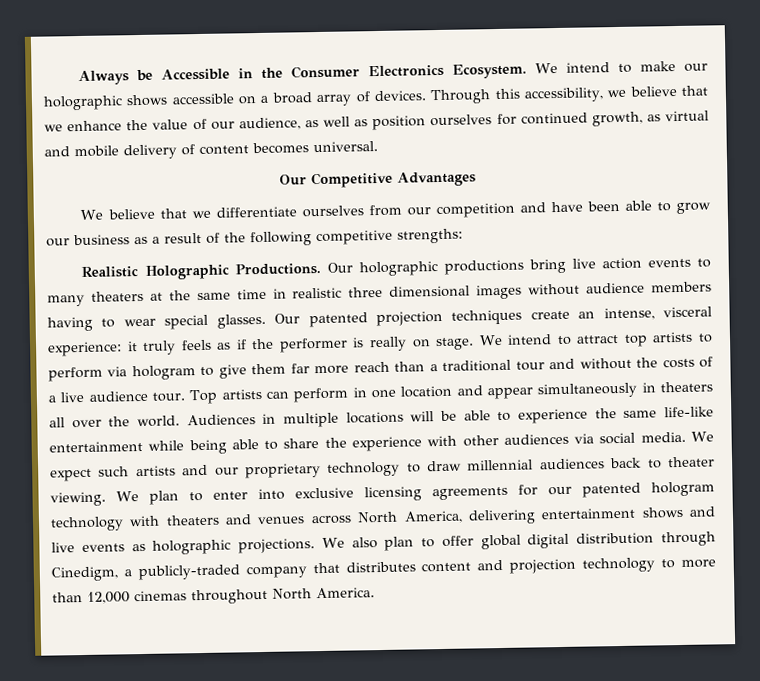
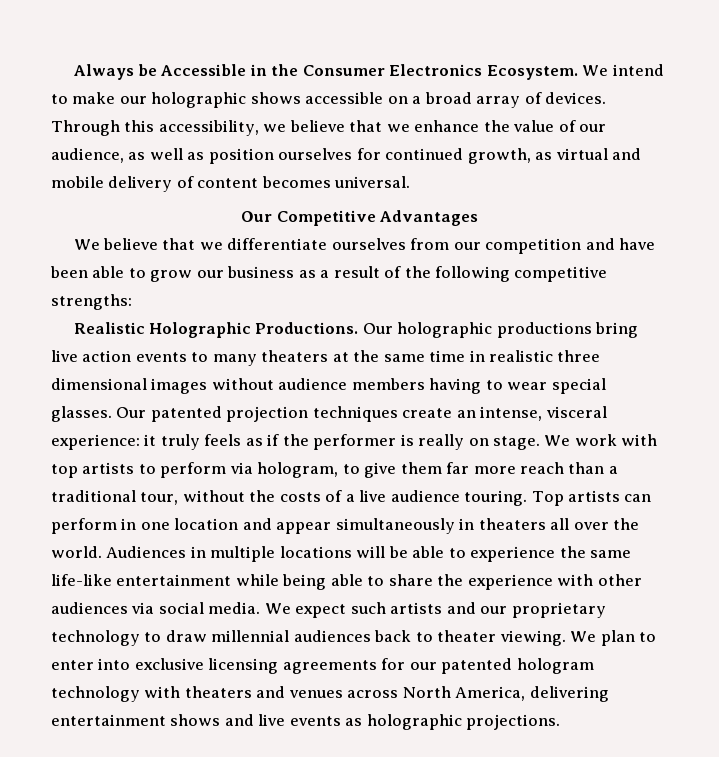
[507,334,620,346] intend to attract -> [574,434,658,446] work with
[131,365,196,381] hologram -> [257,462,339,478] hologram,
[515,358,576,371] tour and -> [140,492,179,505] tour,
[152,392,186,402] tour. -> [464,490,528,506] touring.
[321,531,716,551] [51,557,716,582] [52,587,375,605] We also plan to offer global digital distribution through Cinedigm, a publicly-traded company that distributes content and projection technology to more than 12,000 cinemas throughout North America. -> (561, 722) none

